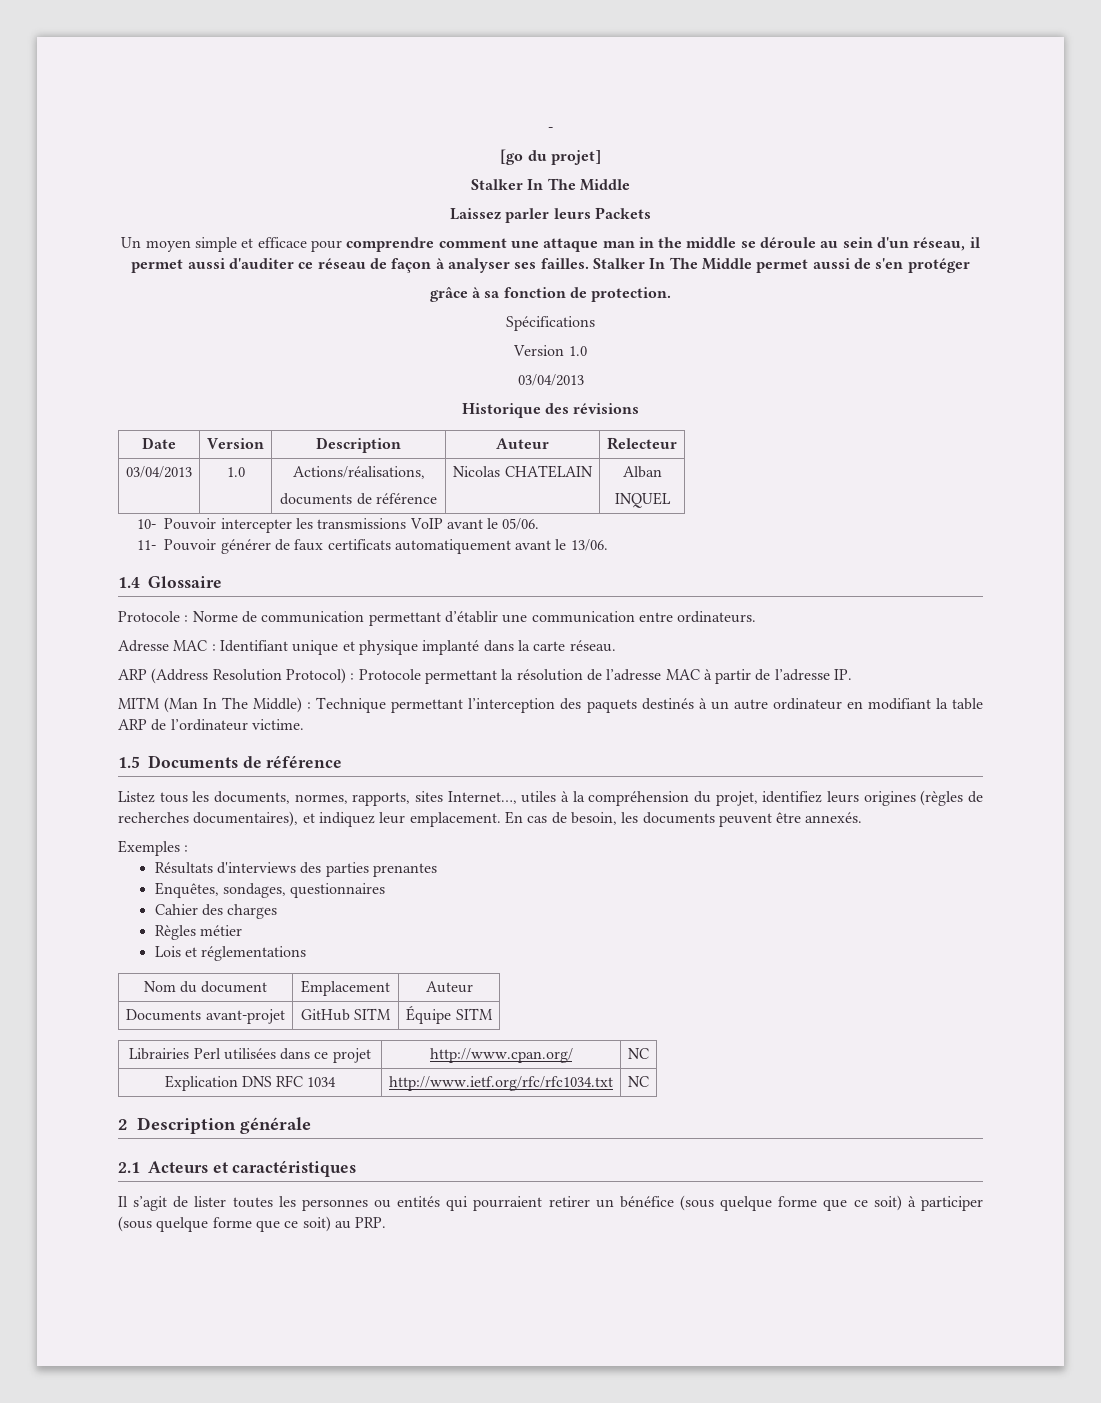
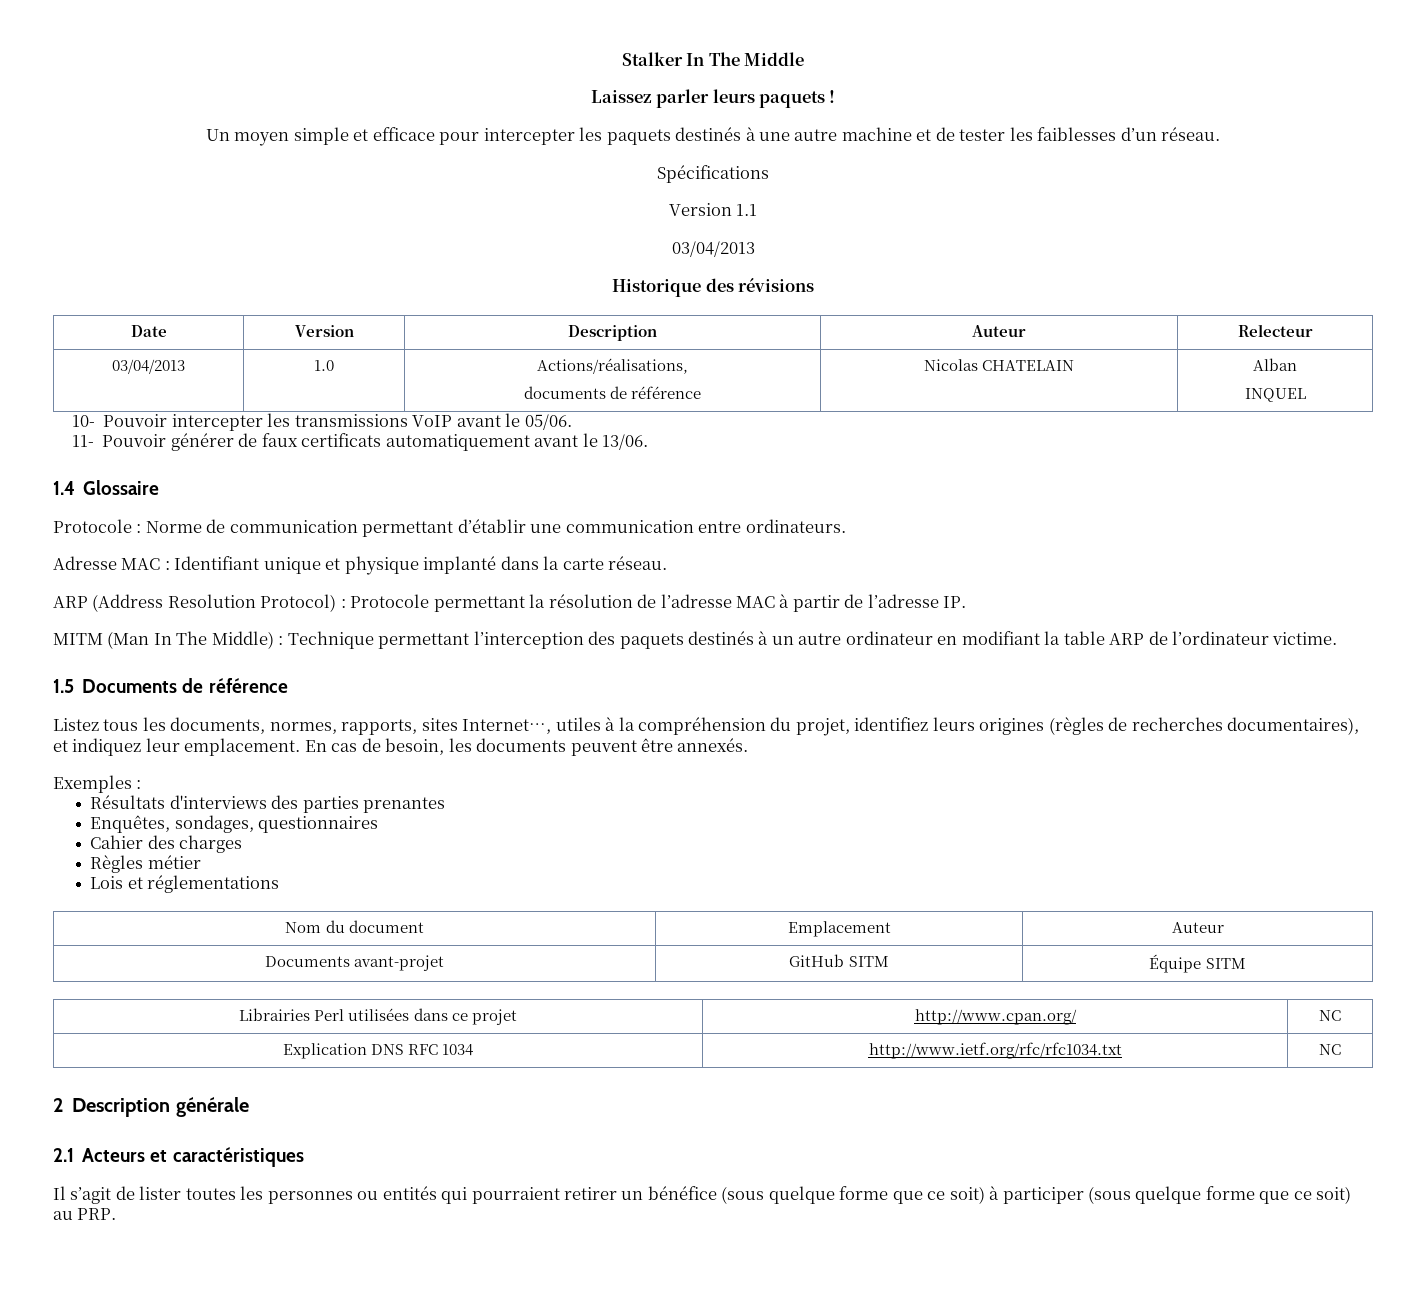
[548,127,553,132] [500,149,601,165] - // [go du projet] // -> (621, 59) none
[594,207,651,219] Packets -> [758,90,836,108] paquets !
[346,237,980,252] [131,257,970,273] [429,287,672,302] comprendre comment une attaque man in the middle se déroule au sein d'un réseau, il permet aussi d'auditer ce réseau de façon à analyser ses failles. Stalker In The Middle permet aussi de s'en protéger // grâce à sa fonction de protection. -> [483,127,1221,145] intercepter les paquets destinés à une autre machine et de tester les faiblesses d’un réseau.
[568,346,587,356] 1.0 -> [736,204,758,216] 1.1

